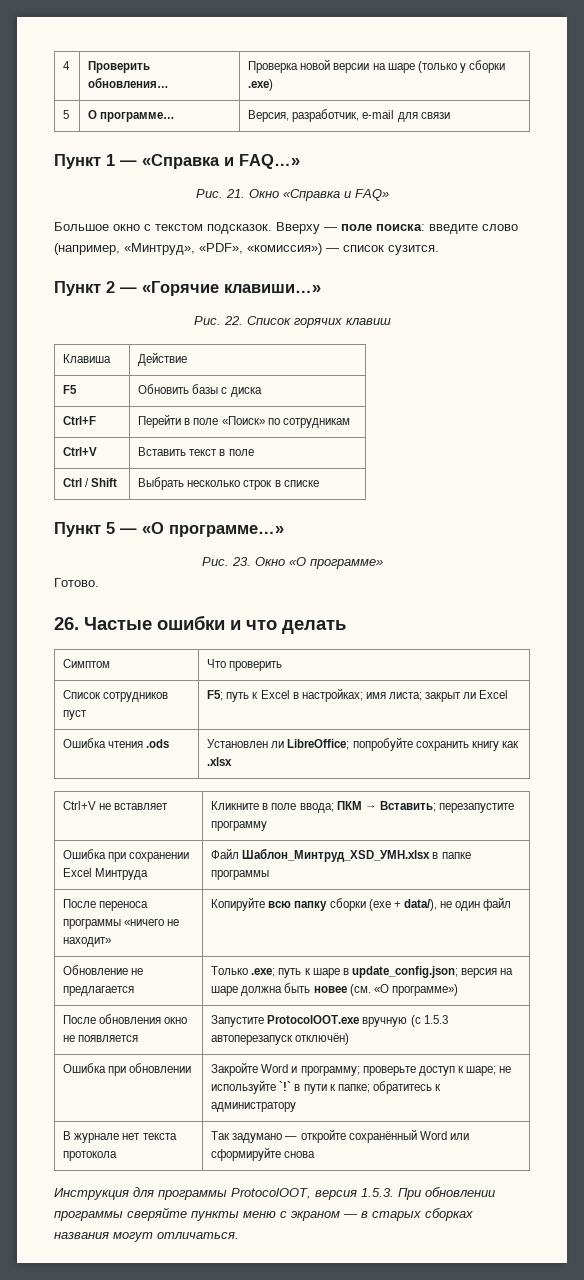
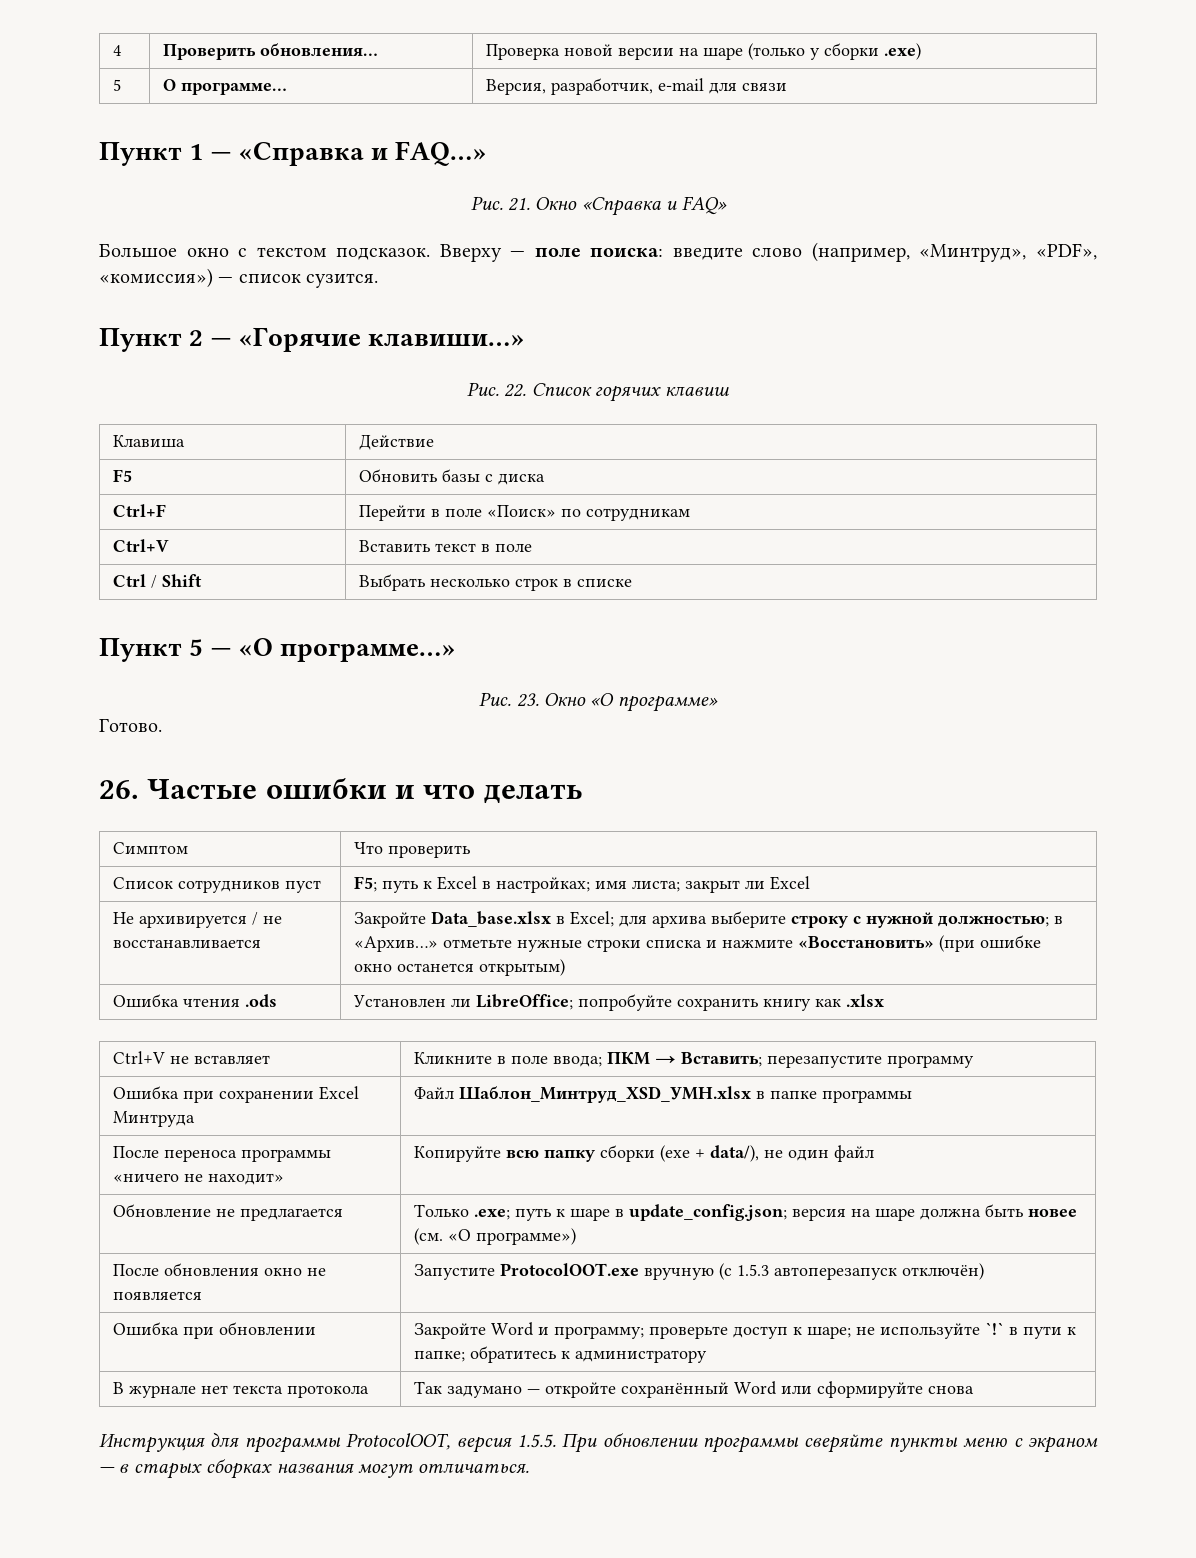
(509, 694) none -> [113,912,283,928] [113,939,262,948] [354,911,1064,928] [354,935,1042,952] [354,959,566,976] // Не архивируется / не восстанавливается | Закройте Data_base.xlsx в Excel; для архива выберите строку с нужной должностью; в «Архив…» отметьте нужные строки списка и нажмите «Восстановить» (при ошибке окно останется открытым)
[361,1188,394,1197] 1.5.3. -> [516,1434,556,1448] 1.5.5.

